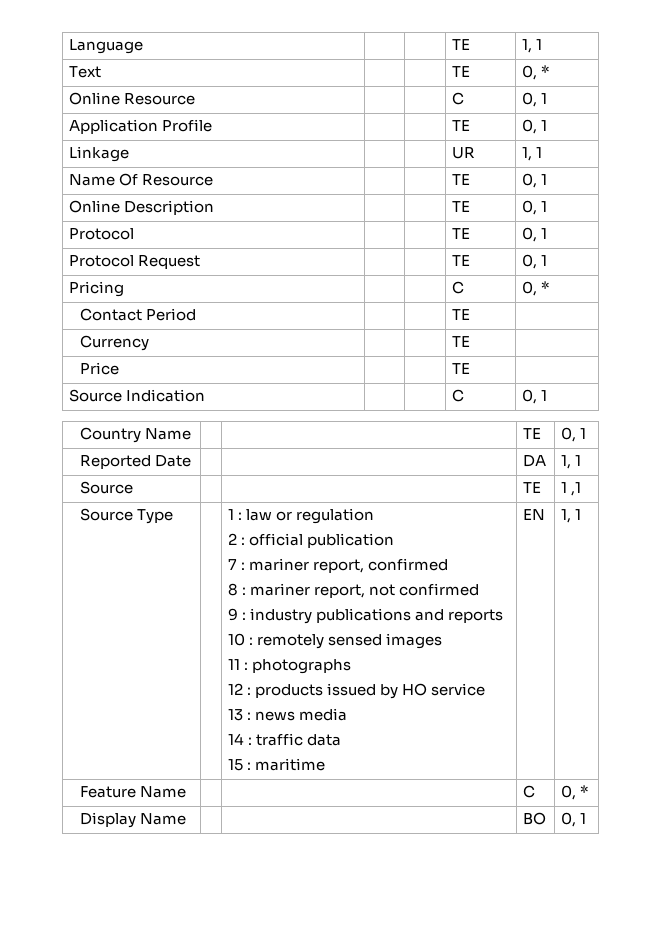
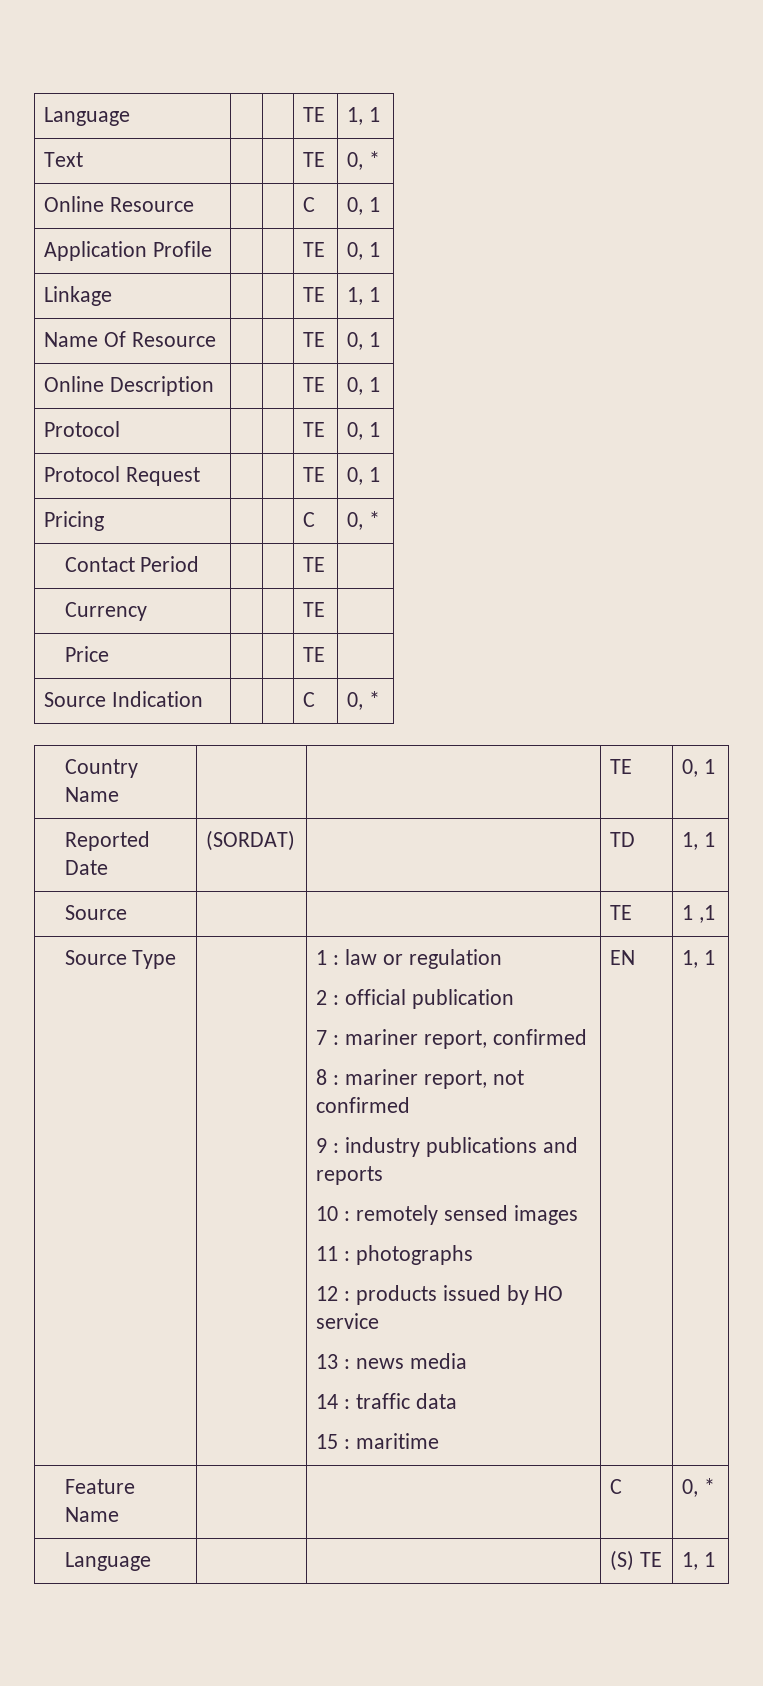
[451,147,475,159] UR -> [303,287,326,302] TE
[540,390,547,401] 1 -> [369,691,381,707] *
[522,455,546,467] | | DA -> [206,830,296,851] [610,832,636,847] (SORDAT) | | TD
[80,812,187,828] [522,812,546,825] [560,812,576,827] Display Name | | | BO | 0, -> [64,1552,151,1571] [610,1550,663,1571] [682,1552,699,1570] Language | | | (S) TE | 1,

